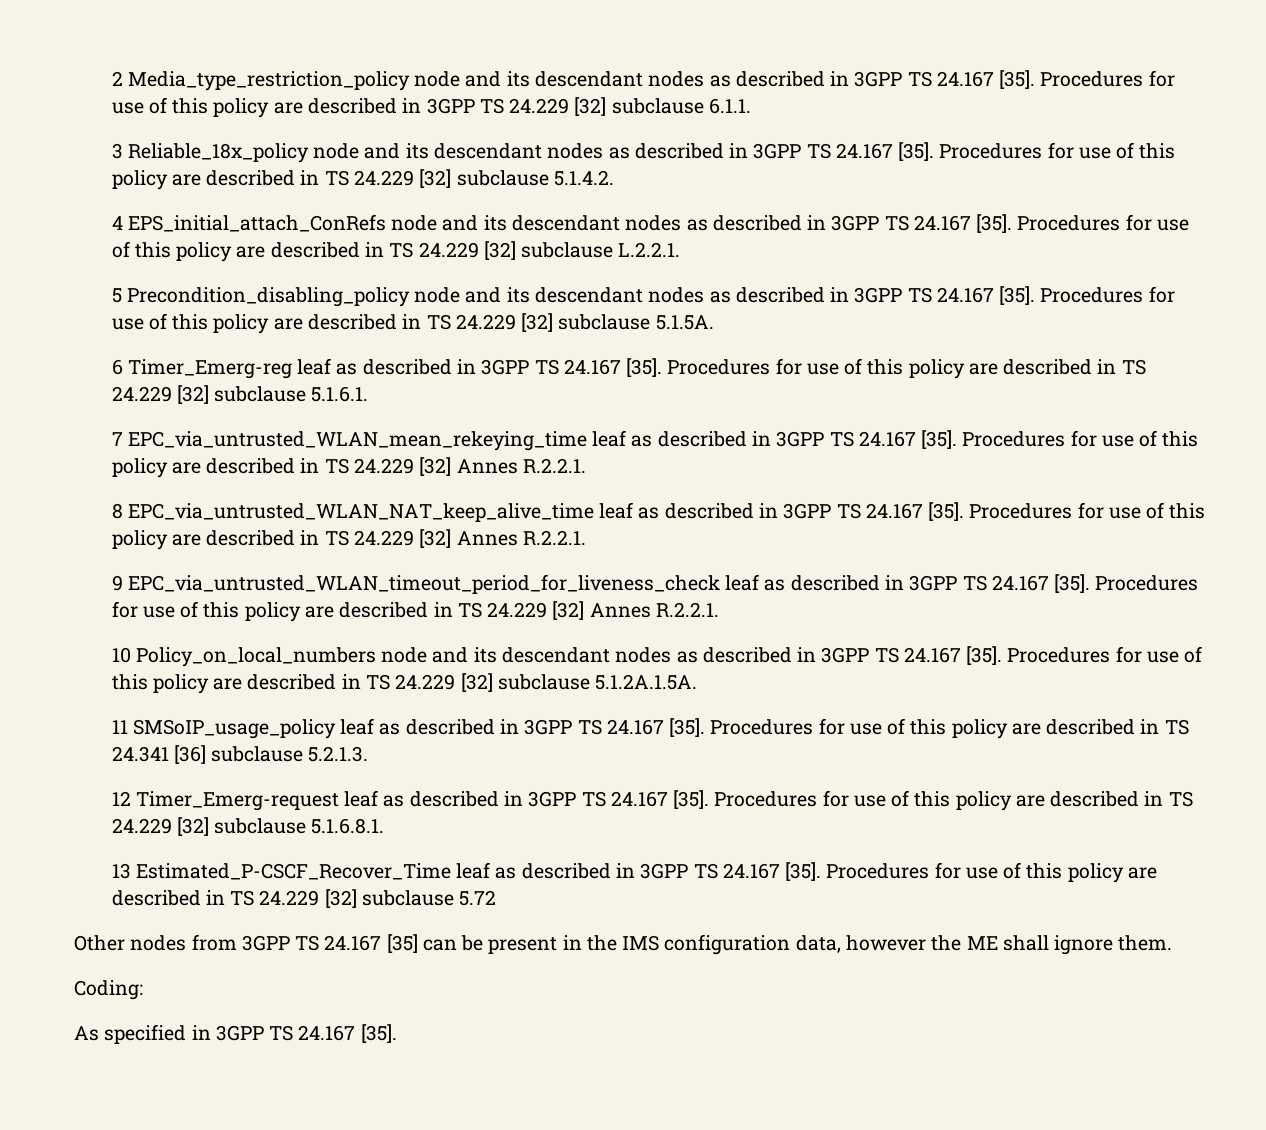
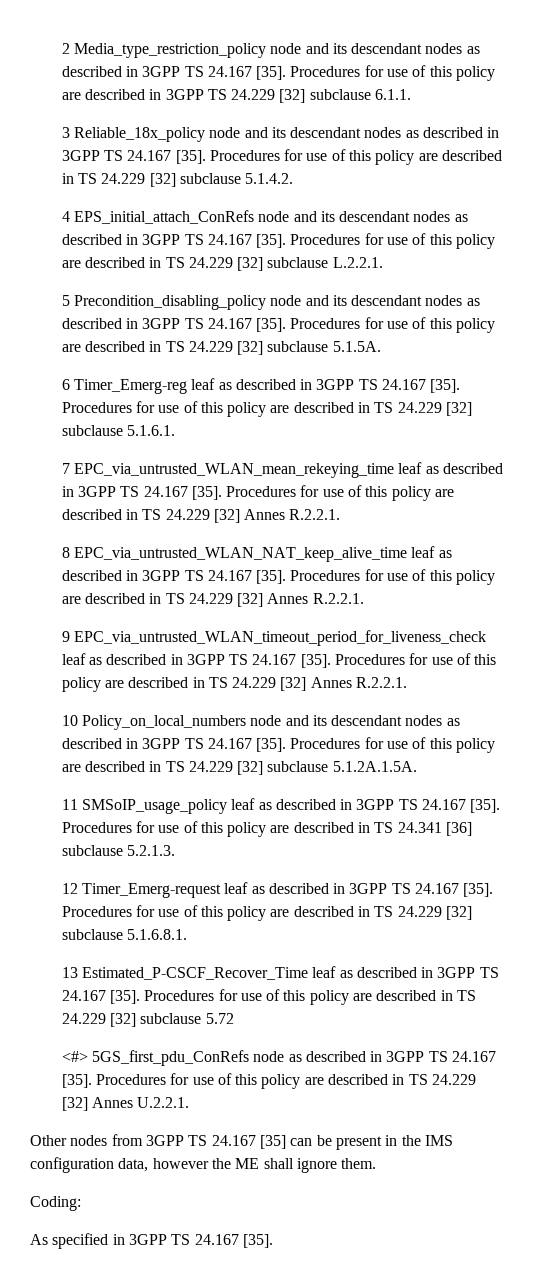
(497, 898) none -> [61,1050,497,1066] [61,1073,477,1089] [61,1097,190,1111] // <#> 5GS_first_pdu_ConRefs node as described in 3GPP TS 24.167 [35]. Procedures for use of this policy are described in TS 24.229 [32] Annes U.2.2.1.

